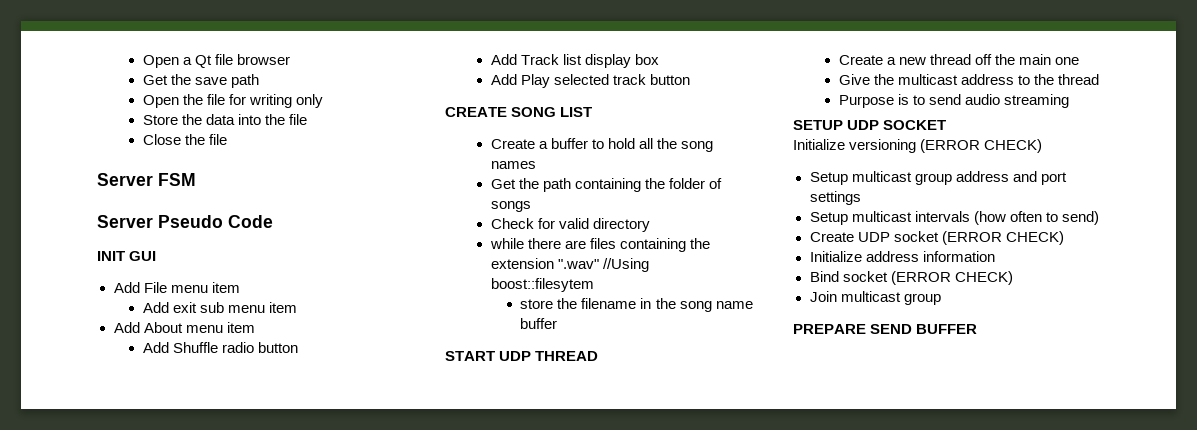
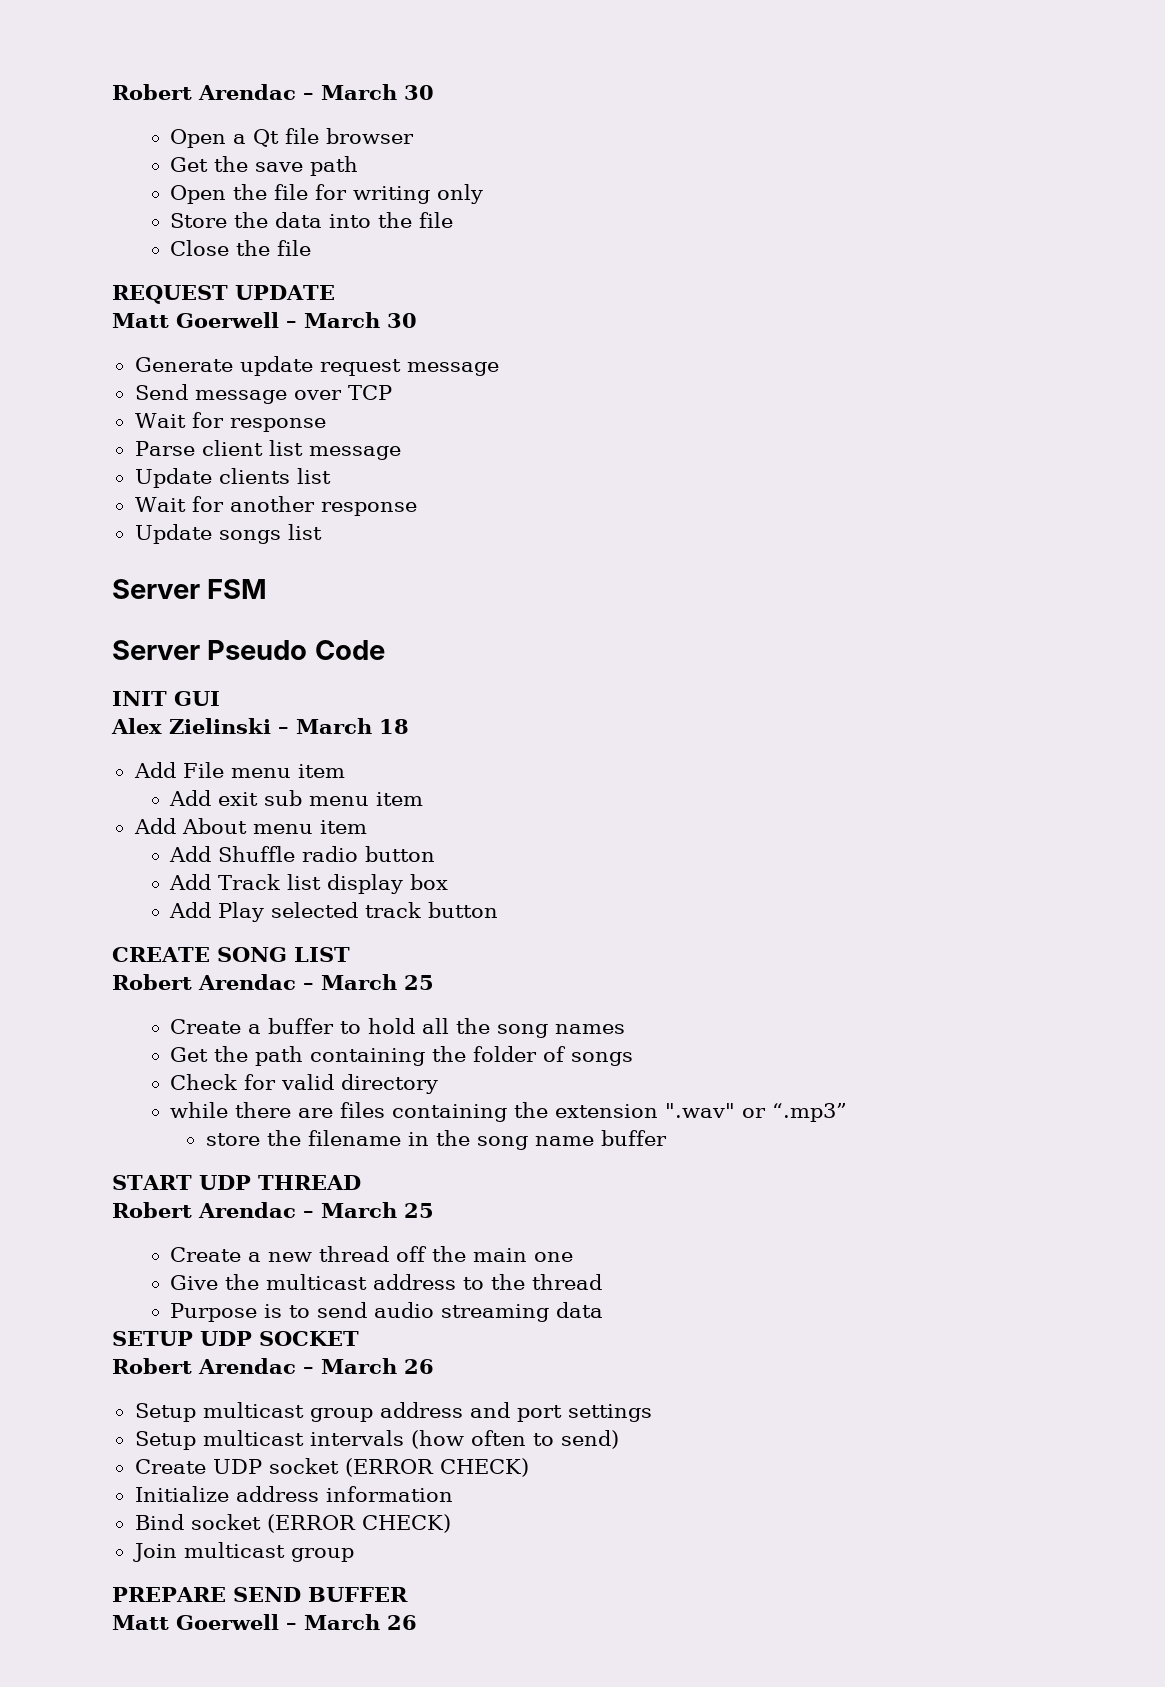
(142, 61) none -> [112,84,434,100] Robert Arendac – March 30 //
(228, 139) none -> [112,285,335,304] [112,312,417,328] [134,356,499,376] [134,384,392,404] [134,412,326,432] [134,440,401,460] [134,468,331,488] [134,496,417,516] [134,524,322,544] // REQUEST UPDATE // Matt Goerwell – March 30 // Generate update request message // Send message over TCP // Wait for response // Parse client list message // Update clients list // Wait for another response // Update songs list
(157, 256) none -> [111,718,409,734] // Alex Zielinski – March 18
(593, 112) none -> [112,974,434,990] // Robert Arendac – March 25
[603,258,650,272] [490,278,594,292] //Using boost::filesytem -> [742,1103,848,1122] or “.mp3”
(599, 356) none -> [112,1202,434,1218] // Robert Arendac – March 25
(1070, 101) none -> [556,1302,604,1318] data
[793,139,1043,153] Initialize versioning (ERROR CHECK) -> [112,1358,434,1374] Robert Arendac – March 26
(978, 329) none -> [112,1614,417,1630] // Matt Goerwell – March 26

